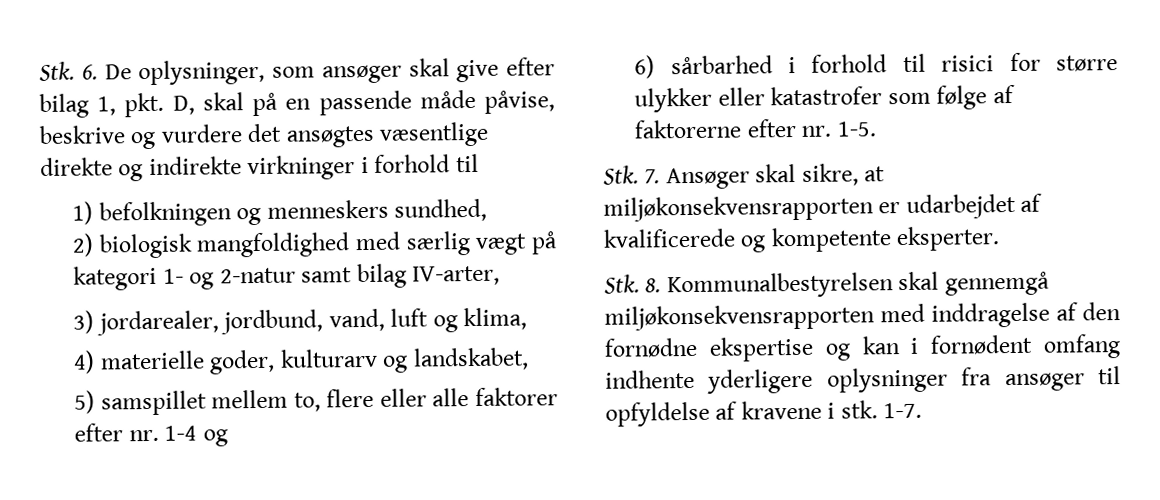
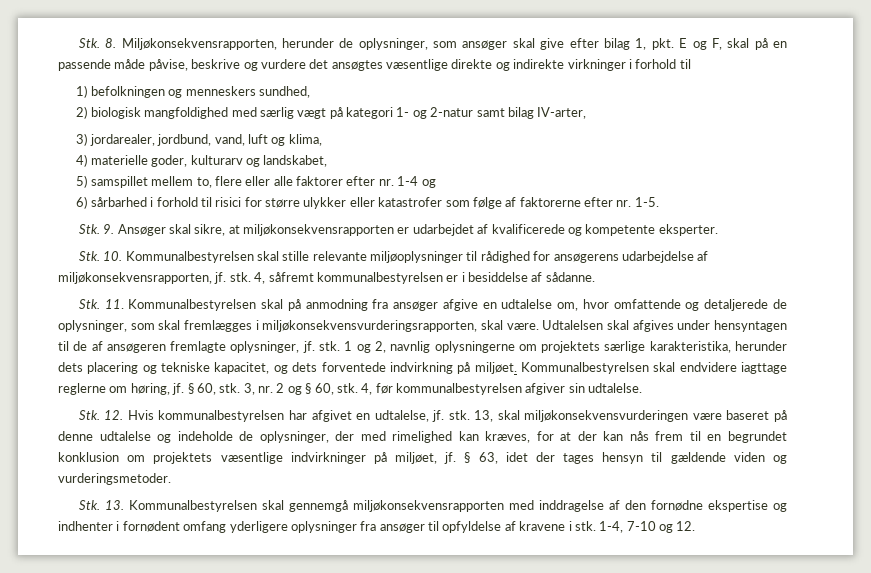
[39,61,132,81] Stk. 6. De -> [78,38,354,50] Stk. 8. Miljøkonsekvensrapporten, herunder de
[172,95,195,115] D, -> [679,38,722,50] E og F,
[644,169,661,184] 7. -> [103,224,115,234] 9.
[645,278,662,293] 8. -> [103,251,709,263] [58,272,595,284] [78,299,788,311] [58,320,787,332] [58,341,787,353] [58,362,787,374] [58,383,643,395] [78,410,787,422] [58,431,787,443] [58,452,787,464] [58,473,171,485] [78,500,124,510] 10. Kommunalbestyrelsen skal stille relevante miljøoplysninger til rådighed for ansøgerens udarbejdelse af miljøkonsekvensrapporten, jf. stk. 4, såfremt kommunalbestyrelsen er i besiddelse af sådanne. // Stk. 11. Kommunalbestyrelsen skal på anmodning fra ansøger afgive en udtalelse om, hvor omfattende og detaljerede de oplysninger, som skal fremlægges i miljøkonsekvensvurderingsrapporten, skal være. Udtalelsen skal afgives under hensyntagen til de af ansøgeren fremlagte oplysninger, jf. stk. 1 og 2, navnlig oplysningerne om projektets særlige karakteristika, herunder dets placering og tekniske kapacitet, og dets forventede indvirkning på miljøet. Kommunalbestyrelsen skal endvidere iagttage reglerne om høring, jf. § 60, stk. 3, nr. 2 og § 60, stk. 4, før kommunalbestyrelsen afgiver sin udtalelse. // Stk. 12. Hvis kommunalbestyrelsen har afgivet en udtalelse, jf. stk. 13, skal miljøkonsekvensvurderingen være baseret på denne udtalelse og indeholde de oplysninger, der med rimelighed kan kræves, for at der kan nås frem til en begrundet konklusion om projektets væsentlige indvirkninger på miljøet, jf. § 63, idet der tages hensyn til gældende viden og vurderingsmetoder. // Stk. 13.
[861,336,900,355] kan -> [58,521,113,531] indhenter
[605,369,695,389] indhente -> (227, 527) none
[883,402,923,419] 1-7. -> [599,521,696,533] 1-4, 7-10 og 12.

